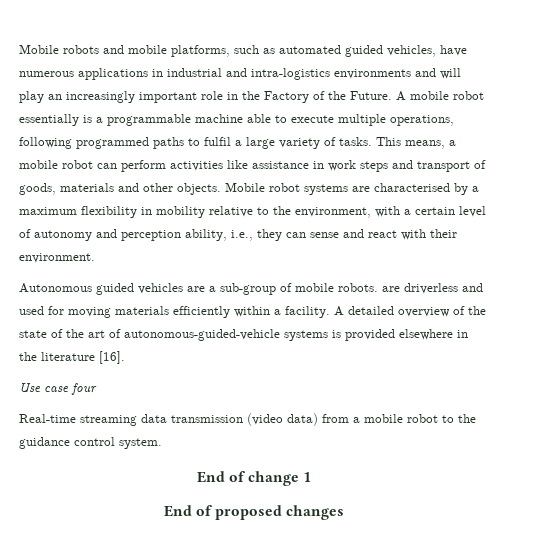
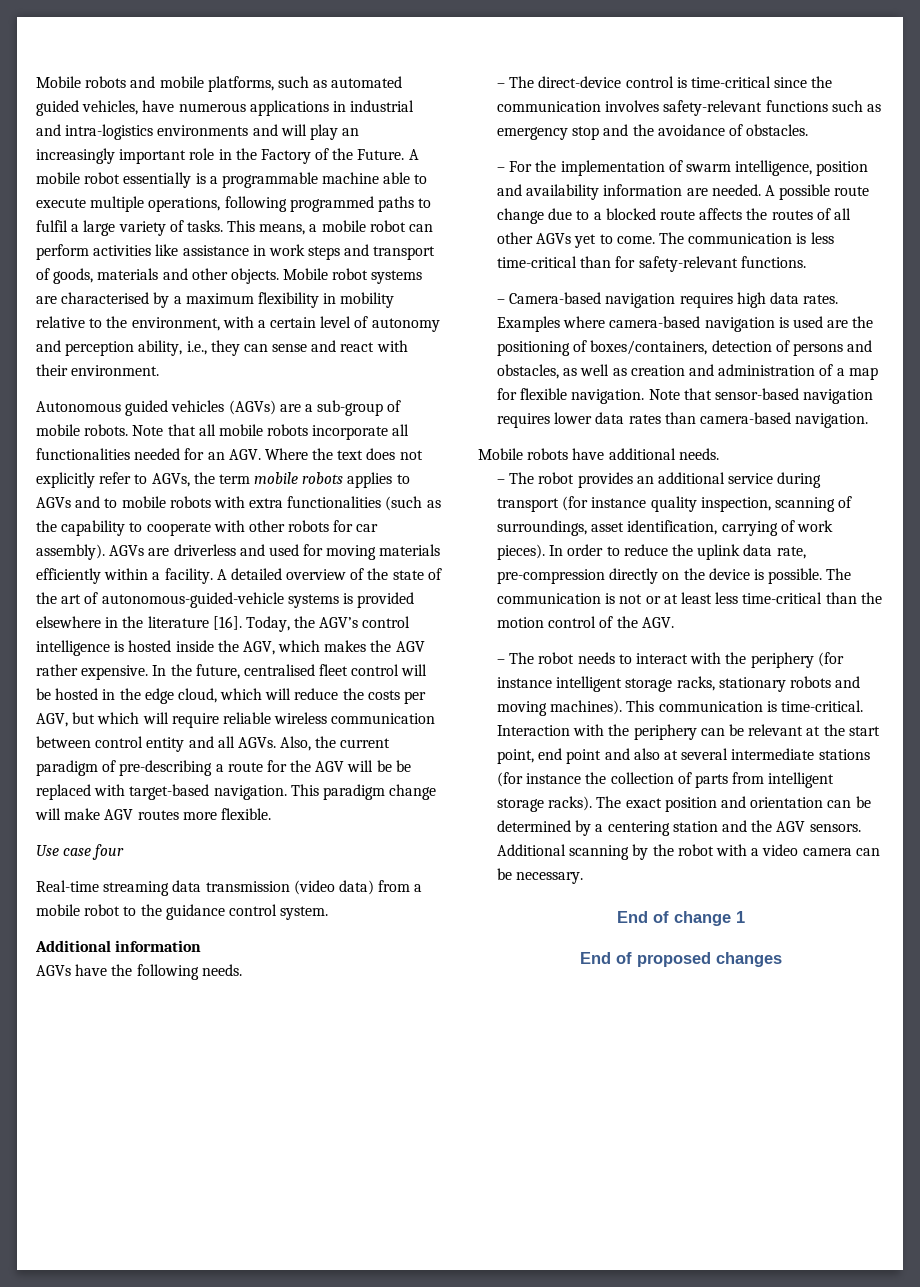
(183, 288) none -> [228,400,276,415] (AGVs)
(378, 287) none -> [132,424,410,440] [36,448,423,460] [36,472,410,488] [36,496,441,511] [36,520,379,536] [36,544,145,560] Note that all mobile robots incorporate all functionalities needed for an AGV. Where the text does not explicitly refer to AGVs, the term mobile robots applies to AGVs and to mobile robots with extra functionalities (such as the capability to cooperate with other robots for car assembly). AGVs
(125, 357) none -> [245,616,411,632] [36,640,425,656] [36,664,428,680] [36,688,427,704] [36,712,436,728] [36,736,391,752] [36,760,411,776] [36,784,437,800] [35,808,271,820] Today, the AGV’s control intelligence is hosted inside the AGV, which makes the AGV rather expensive. In the future, centralised fleet control will be hosted in the edge cloud, which will reduce the costs per AGV, but which will require reliable wireless communication between control entity and all AGVs. Also, the current paradigm of pre-describing a route for the AGV will be be replaced with target-based navigation. This paradigm change will make AGV routes more flexible.
(162, 443) none -> [35,940,202,952] [36,964,242,980] [497,76,833,88] [497,100,881,116] [497,124,809,140] [497,160,869,176] [497,184,870,200] [497,208,851,224] [497,232,834,248] [497,256,806,272] [497,292,839,308] [497,316,874,332] [497,340,873,356] [497,364,878,380] [497,388,874,404] [497,412,869,428] [478,448,719,460] [497,472,822,488] [497,496,853,512] [497,520,833,536] [497,544,806,560] [497,568,852,584] [497,592,882,604] [497,616,674,628] [497,652,844,668] [497,676,861,692] [497,700,863,716] [497,724,880,740] [497,748,870,764] [497,772,835,788] [497,796,871,812] [497,820,861,836] [497,844,880,860] [497,868,584,884] // Additional information // AGVs have the following needs. // – The direct-device control is time-critical since the communication involves safety-relevant functions such as emergency stop and the avoidance of obstacles. // – For the implementation of swarm intelligence, position and availability information are needed. A possible route change due to a blocked route affects the routes of all other AGVs yet to come. The communication is less time-critical than for safety-relevant functions. // – Camera-based navigation requires high data rates. Examples where camera-based navigation is used are the positioning of boxes/containers, detection of persons and obstacles, as well as creation and administration of a map for flexible navigation. Note that sensor-based navigation requires lower data rates than camera-based navigation. // Mobile robots have additional needs. // – The robot provides an additional service during transport (for instance quality inspection, scanning of surroundings, asset identification, carrying of work pieces). In order to reduce the uplink data rate, pre-compression directly on the device is possible. The communication is not or at least less time-critical than the motion control of the AGV. // – The robot needs to interact with the periphery (for instance intelligent storage racks, stationary robots and moving machines). This communication is time-critical. Interaction with the periphery can be relevant at the start point, end point and also at several intermediate stations (for instance the collection of parts from intelligent storage racks). The exact position and orientation can be determined by a centering station and the AGV sensors. Additional scanning by the robot with a video camera can be necessary.

